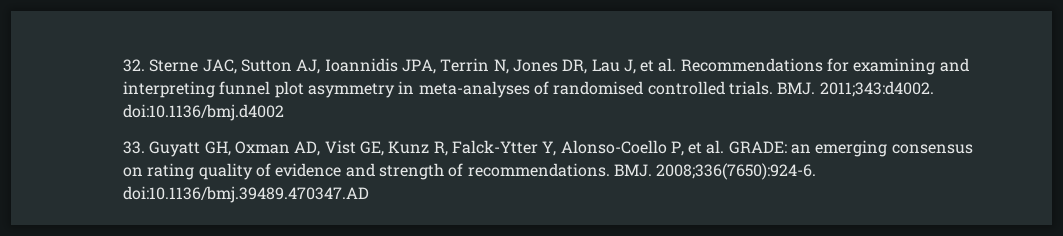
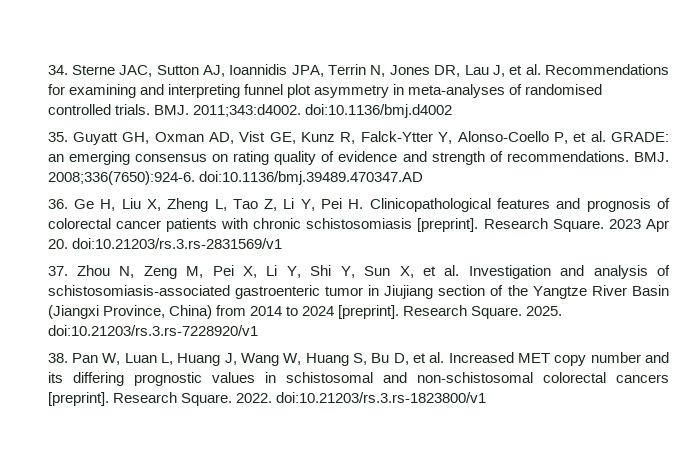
[122,59,145,72] 32. -> [47,65,68,75] 34.
[122,141,145,154] 33. -> [47,132,68,142] 35.
(369, 194) none -> [47,198,670,212] [47,218,669,232] [47,238,282,249] [47,265,671,279] [47,285,669,299] [47,305,563,319] [47,325,258,336] [47,352,670,366] [47,372,670,386] [47,392,486,406] // 36. Ge H, Liu X, Zheng L, Tao Z, Li Y, Pei H. Clinicopathological features and prognosis of colorectal cancer patients with chronic schistosomiasis [preprint]. Research Square. 2023 Apr 20. doi:10.21203/rs.3.rs-2831569/v1 // 37. Zhou N, Zeng M, Pei X, Li Y, Shi Y, Sun X, et al. Investigation and analysis of schistosomiasis-associated gastroenteric tumor in Jiujiang section of the Yangtze River Basin (Jiangxi Province, China) from 2014 to 2024 [preprint]. Research Square. 2025. doi:10.21203/rs.3.rs-7228920/v1 // 38. Pan W, Luan L, Huang J, Wang W, Huang S, Bu D, et al. Increased MET copy number and its differing prognostic values in schistosomal and non-schistosomal colorectal cancers [preprint]. Research Square. 2022. doi:10.21203/rs.3.rs-1823800/v1

